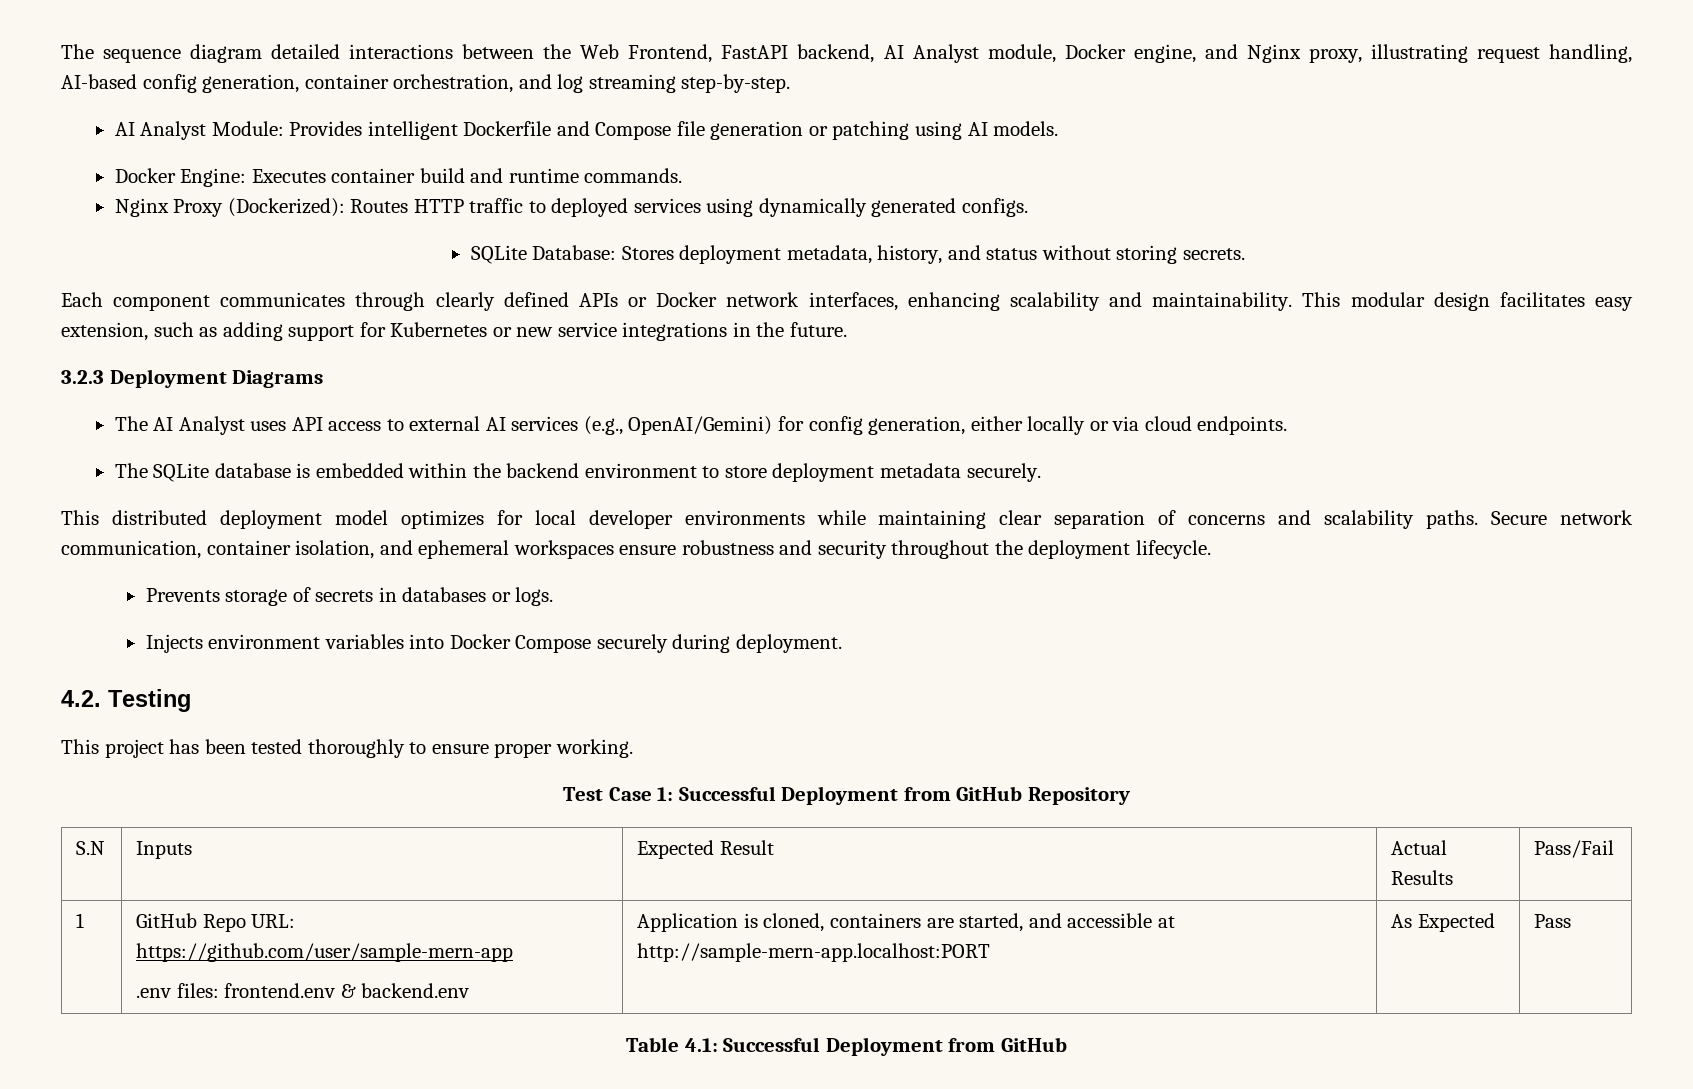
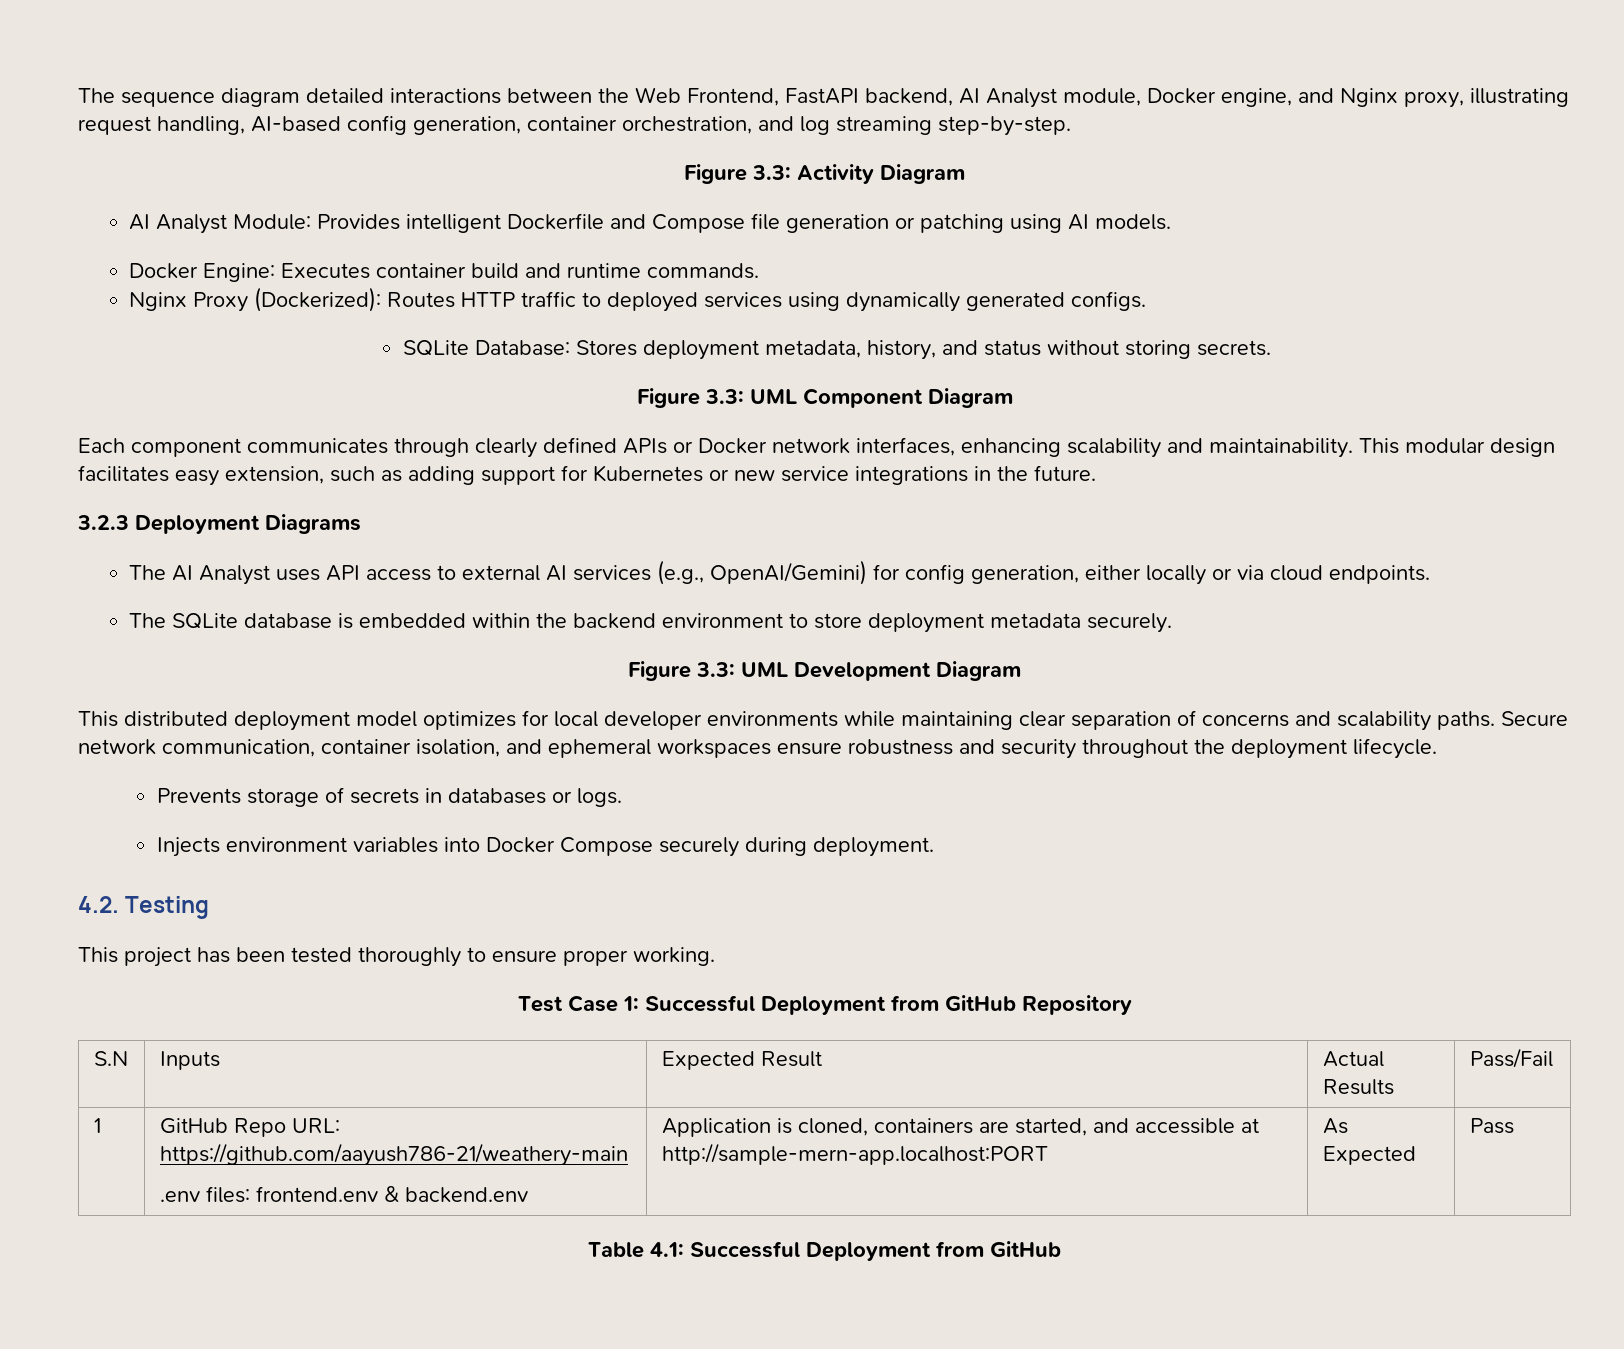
(791, 83) none -> [684,164,965,184] // Figure 3.3: Activity Diagram
(1245, 254) none -> [636,388,1013,408] // Figure 3.3: UML Component Diagram
(1041, 472) none -> [628,661,1021,681] // Figure 3.3: UML Development Diagram
[136,943,514,962] https://github.com/user/sample-mern-app -> [159,1143,628,1166] https://github.com/aayush786-21/weathery-main

